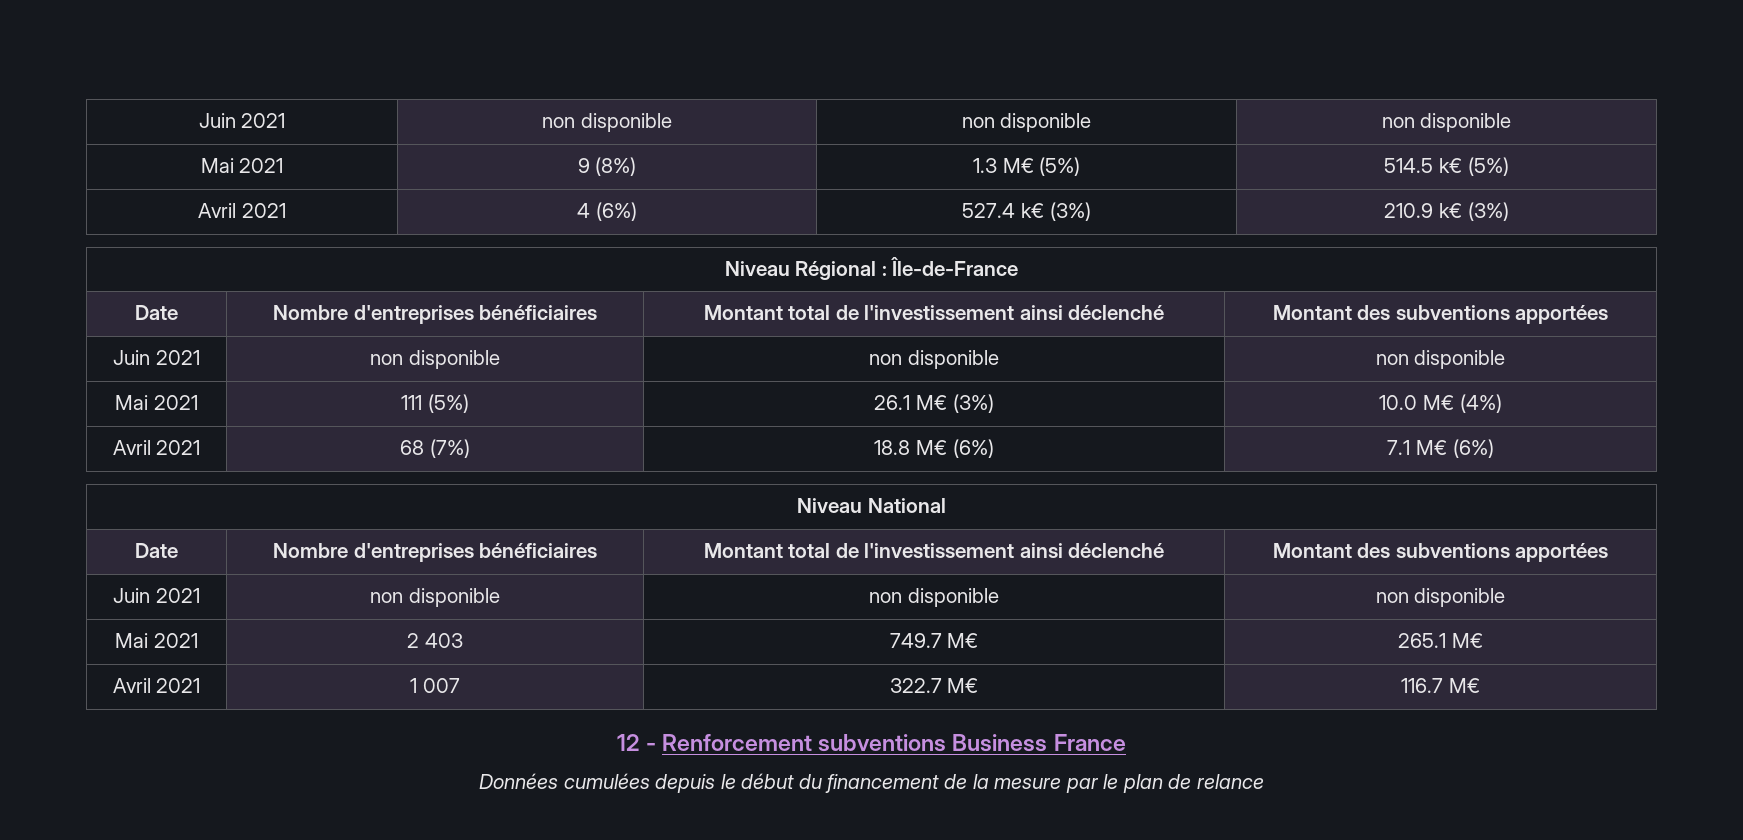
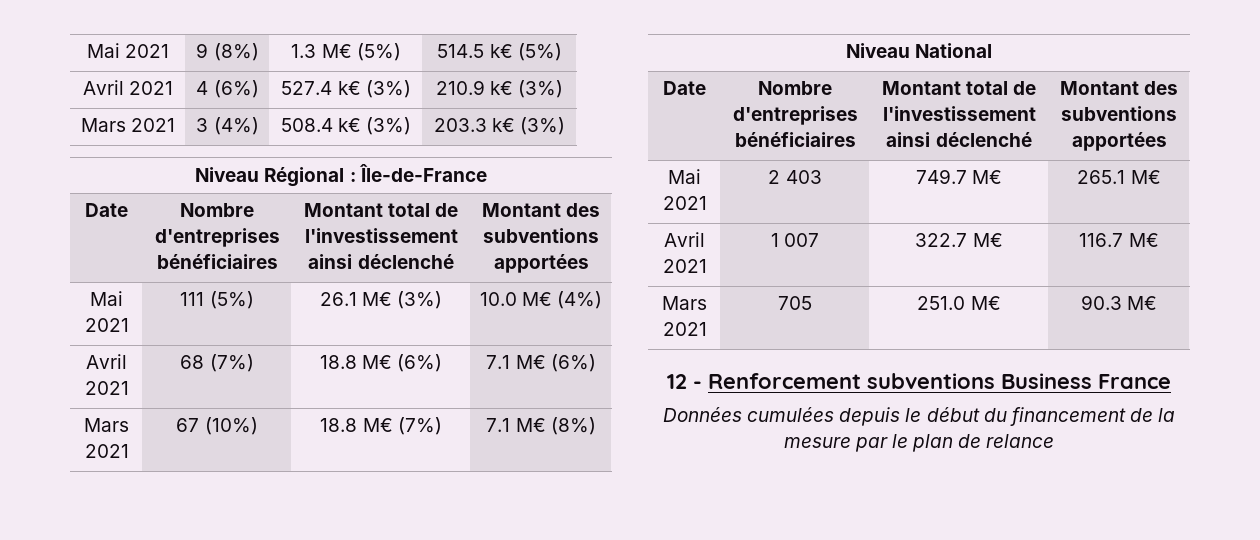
[198,113,286,128] [542,113,672,132] [961,113,1092,132] [1381,113,1512,132] Juin 2021 | non disponible | non disponible | non disponible // -> (86, 50) none
(1509, 211) none -> [80,118,176,132] [196,117,259,135] [280,117,412,135] [433,117,566,135] // Mars 2021 | 3 (4%) | 508.4 k€ (3%) | 203.3 k€ (3%)
[113,350,200,365] [370,350,500,369] [869,350,999,369] [1375,350,1506,369] // Juin 2021 | non disponible | non disponible | non disponible -> (589, 263) none
(1494, 448) none -> [84,418,129,432] [84,444,129,458] [176,417,258,435] [320,417,442,435] [486,417,596,435] // Mars 2021 | 67 (10%) | 18.8 M€ (7%) | 7.1 M€ (8%)
[113,588,200,603] [370,588,500,607] [869,588,999,607] [1375,588,1506,607] // Juin 2021 | non disponible | non disponible | non disponible -> (1167, 141) none
(1480, 685) none -> [662,296,707,310] [662,322,707,336] [778,296,812,310] [917,296,1001,310] [1080,295,1158,310] // Mars 2021 | 705 | 251.0 M€ | 90.3 M€

